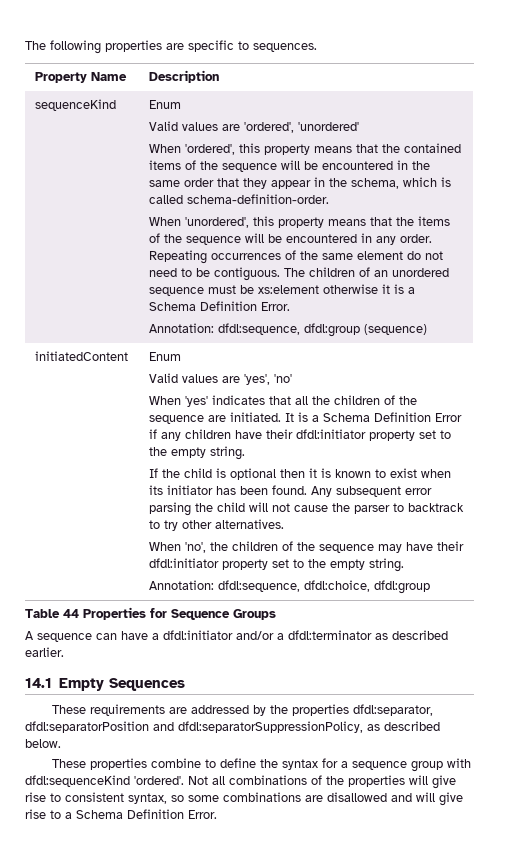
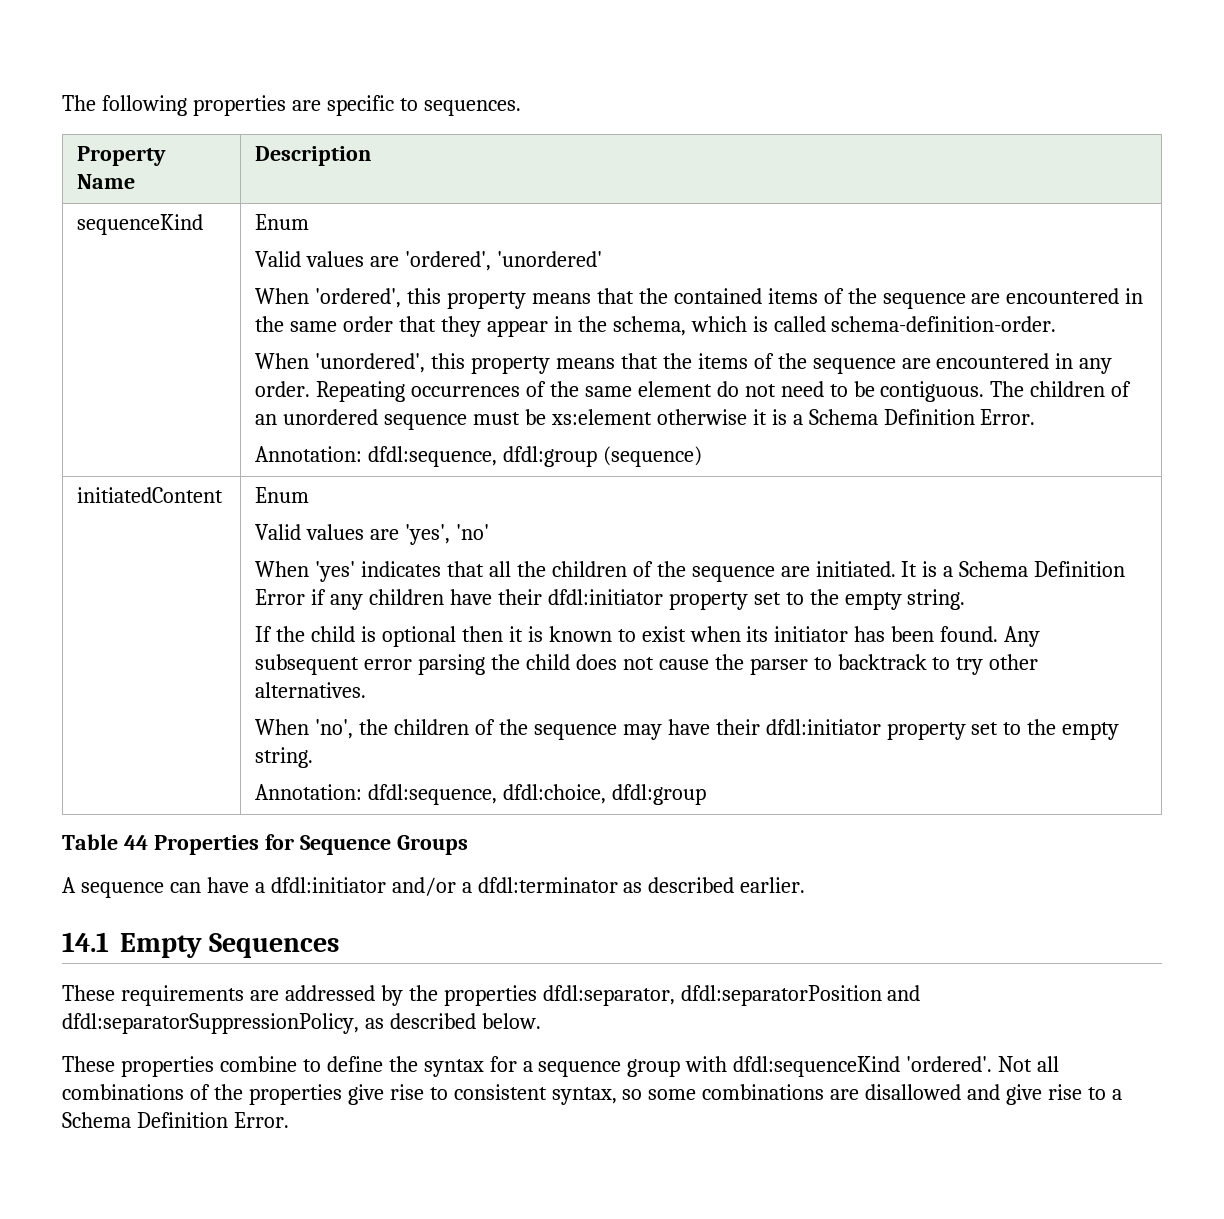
[281,160,319,170] will be -> [971,293,1001,304] are
[245,233,283,243] will be -> [901,358,931,369] are
[249,502,269,512] will -> [575,654,617,670] does
[409,775,428,785] will -> (342, 1094) none
[416,792,435,802] will -> (1001, 1092) none

